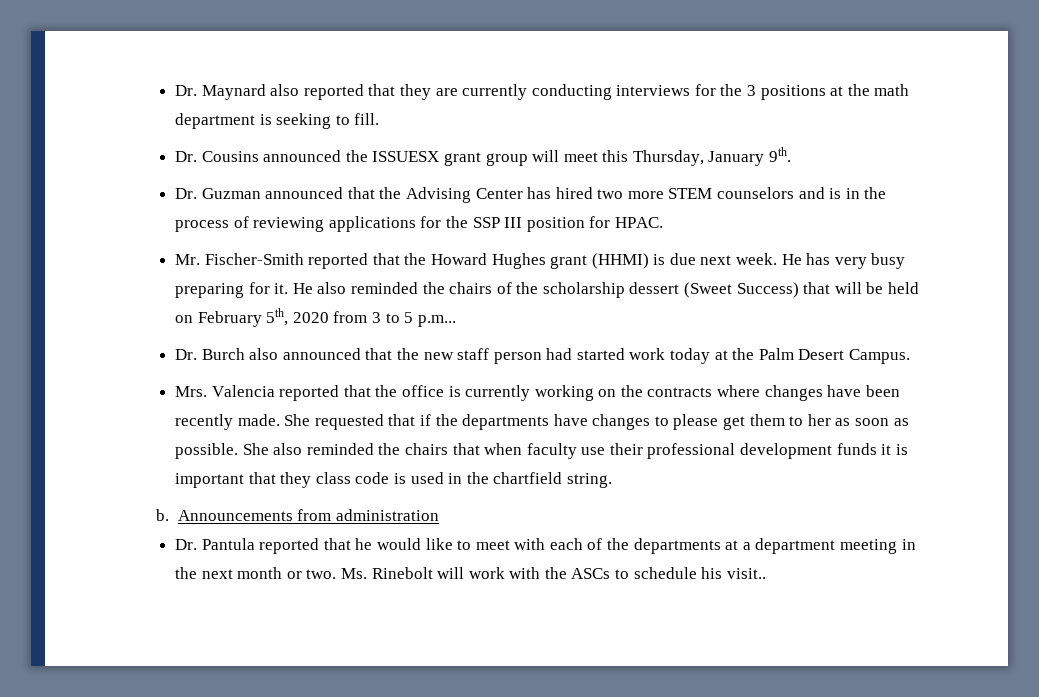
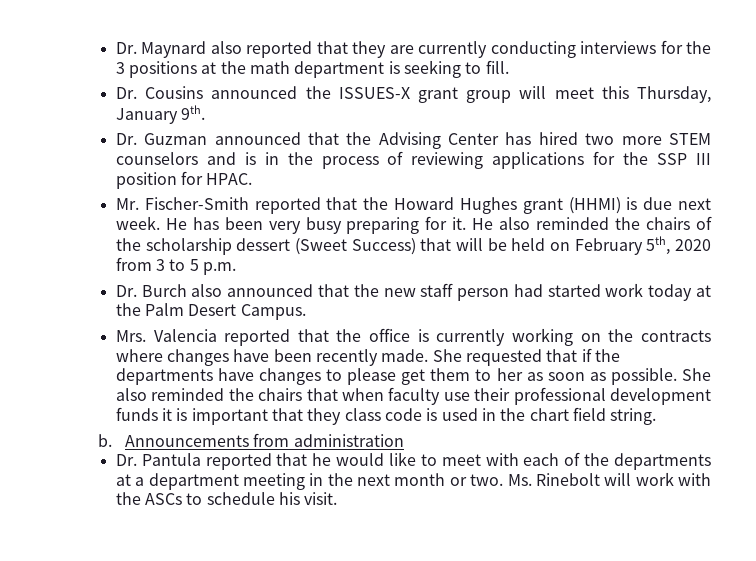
[372,151,440,162] ISSUESX -> [338,87,410,99] ISSUES-X
(831, 259) none -> [224,217,263,230] been
[417,315,456,327] p.m... -> [203,262,237,275] p.m.
[493,472,563,484] chartfield -> [529,407,607,421] chart field
[726,568,766,579] visit.. -> [304,492,338,505] visit.

